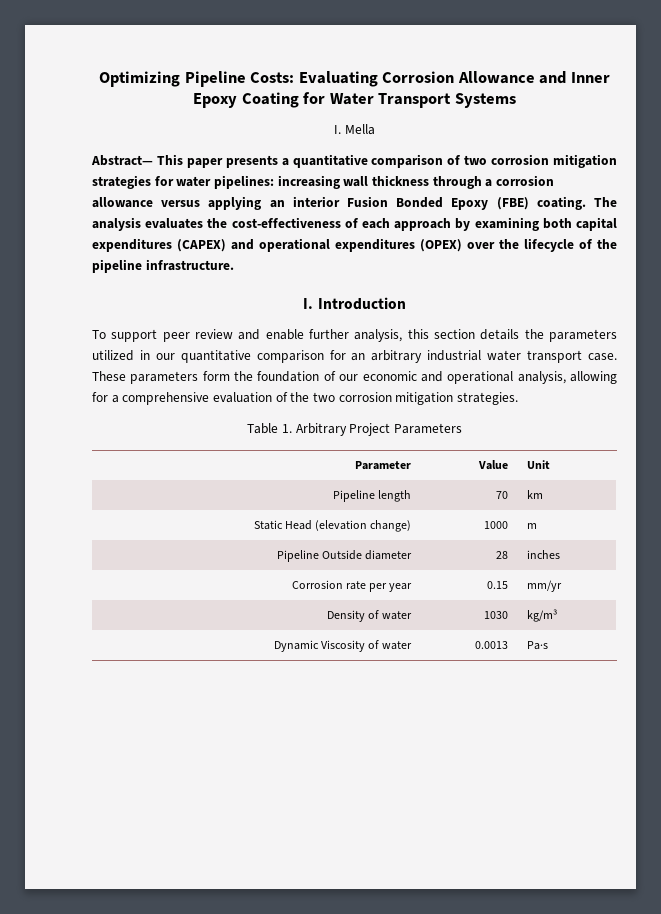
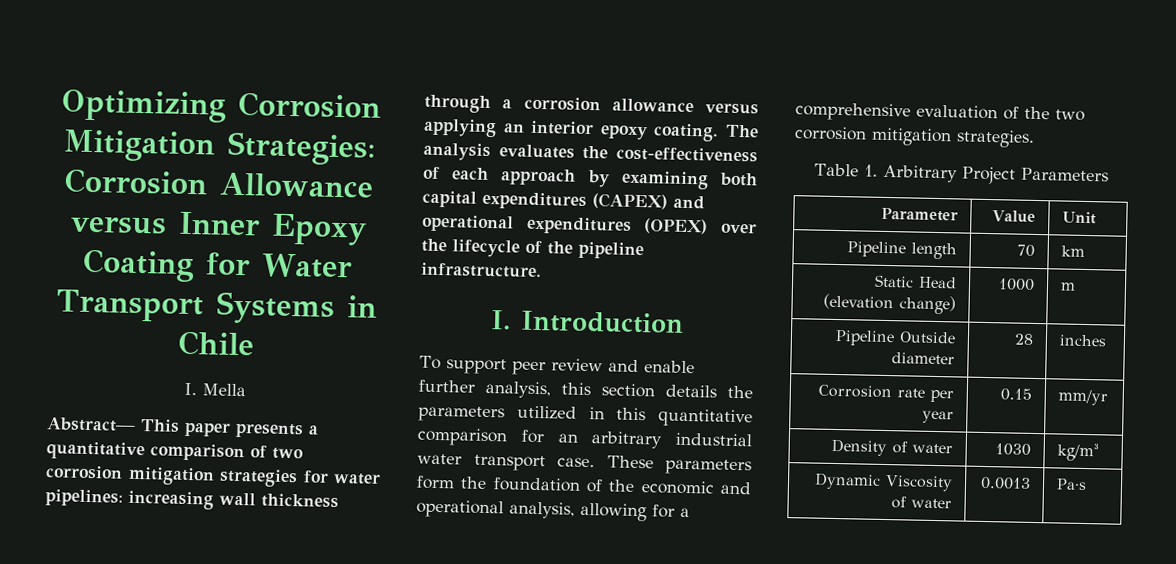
[184,71,378,87] Pipeline Costs: Evaluating -> [237,91,381,119] [63,129,376,166] Corrosion Mitigation Strategies:
[539,71,567,84] and -> [69,215,167,235] versus
(516, 100) none -> [346,295,377,318] [177,330,254,357] in Chile
[346,196,529,210] Fusion Bonded Epoxy (FBE) -> [599,124,648,141] epoxy
[155,353,175,360] our -> [616,407,647,421] this
[339,374,359,381] our -> [608,479,636,492] the

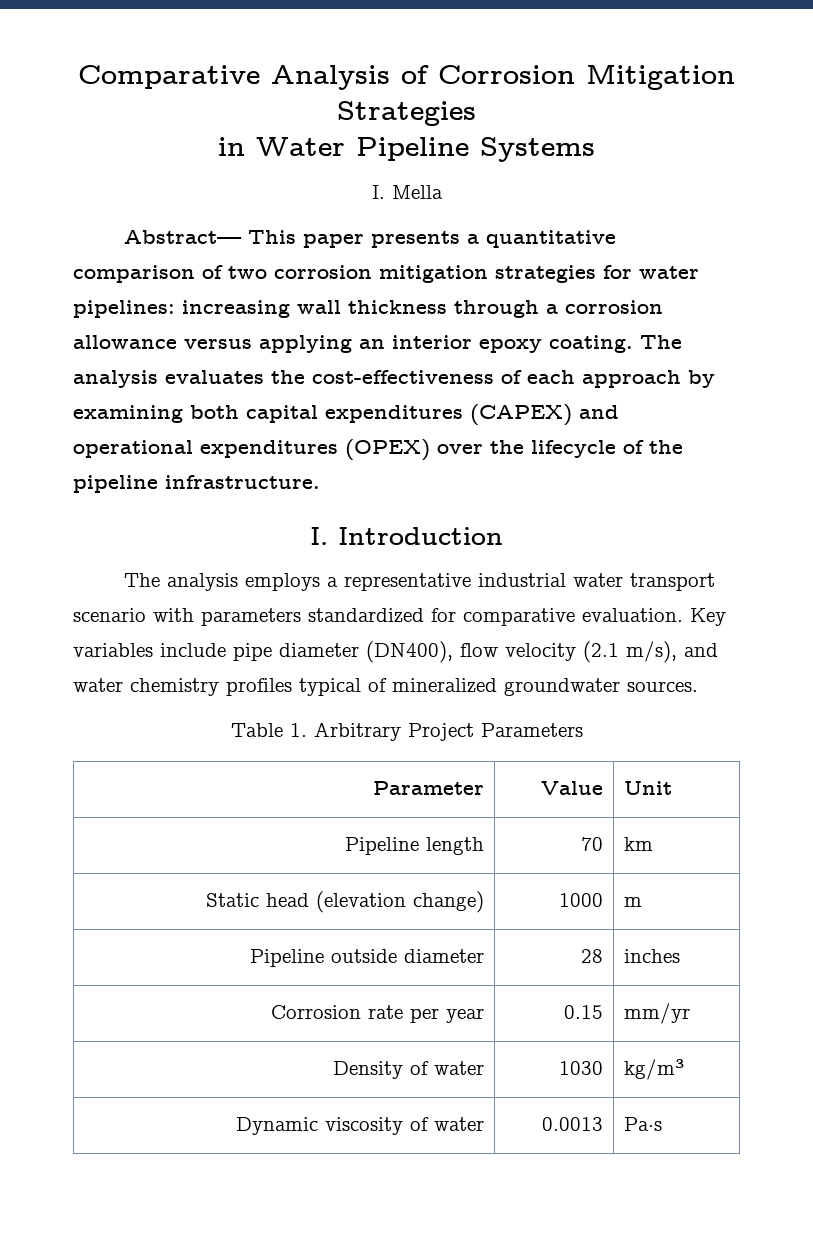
[60,89,381,123] [63,129,376,166] [64,168,375,198] [69,211,367,246] [82,248,353,283] [56,289,205,323] Optimizing Corrosion Mitigation Strategies: Corrosion Allowance versus Inner Epoxy Coating for Water Transport -> [78,64,735,90] [337,101,476,126] [218,137,469,161] Comparative Analysis of Corrosion Mitigation Strategies // in Water Pipeline
[346,295,377,318] [177,330,254,357] in Chile -> (595, 149) none
[419,355,695,376] [418,379,753,399] [418,405,753,428] [417,427,752,449] [417,453,752,476] [416,475,752,495] [416,499,690,522] [795,102,1085,122] [794,126,1035,148] To support peer review and enable further analysis, this section details the parameters utilized in this quantitative comparison for an arbitrary industrial water transport case. These parameters form the foundation of the economic and operational analysis, allowing for a comprehensive evaluation of the two corrosion mitigation strategies. -> [124,573,716,591] [73,608,726,626] [73,641,718,663] [73,678,698,696] The analysis employs a representative industrial water transport scenario with parameters standardized for comparative evaluation. Key variables include pipe diameter (DN400), flow velocity (2.1 m/s), and water chemistry profiles typical of mineralized groundwater sources.
[918,276,958,289] Head -> [265,893,309,907] head
[899,331,957,344] Outside -> [330,949,397,963] outside
[885,475,954,492] Viscosity -> [324,1117,403,1135] viscosity

